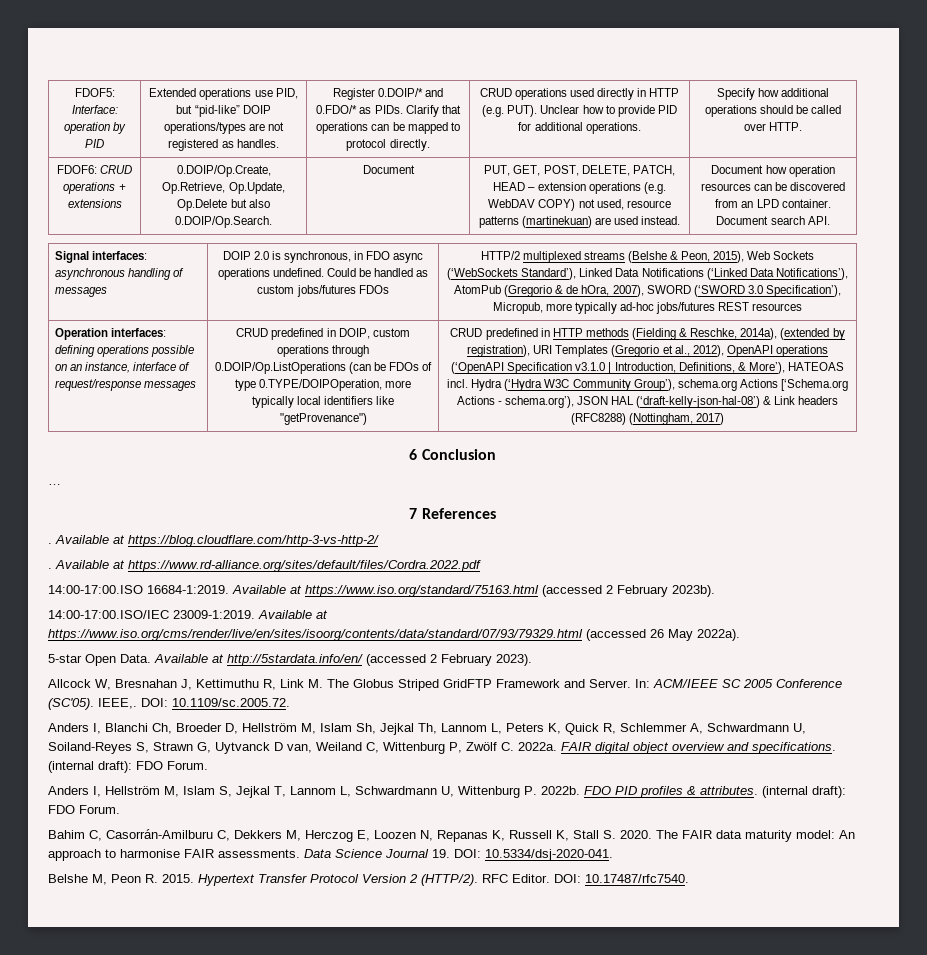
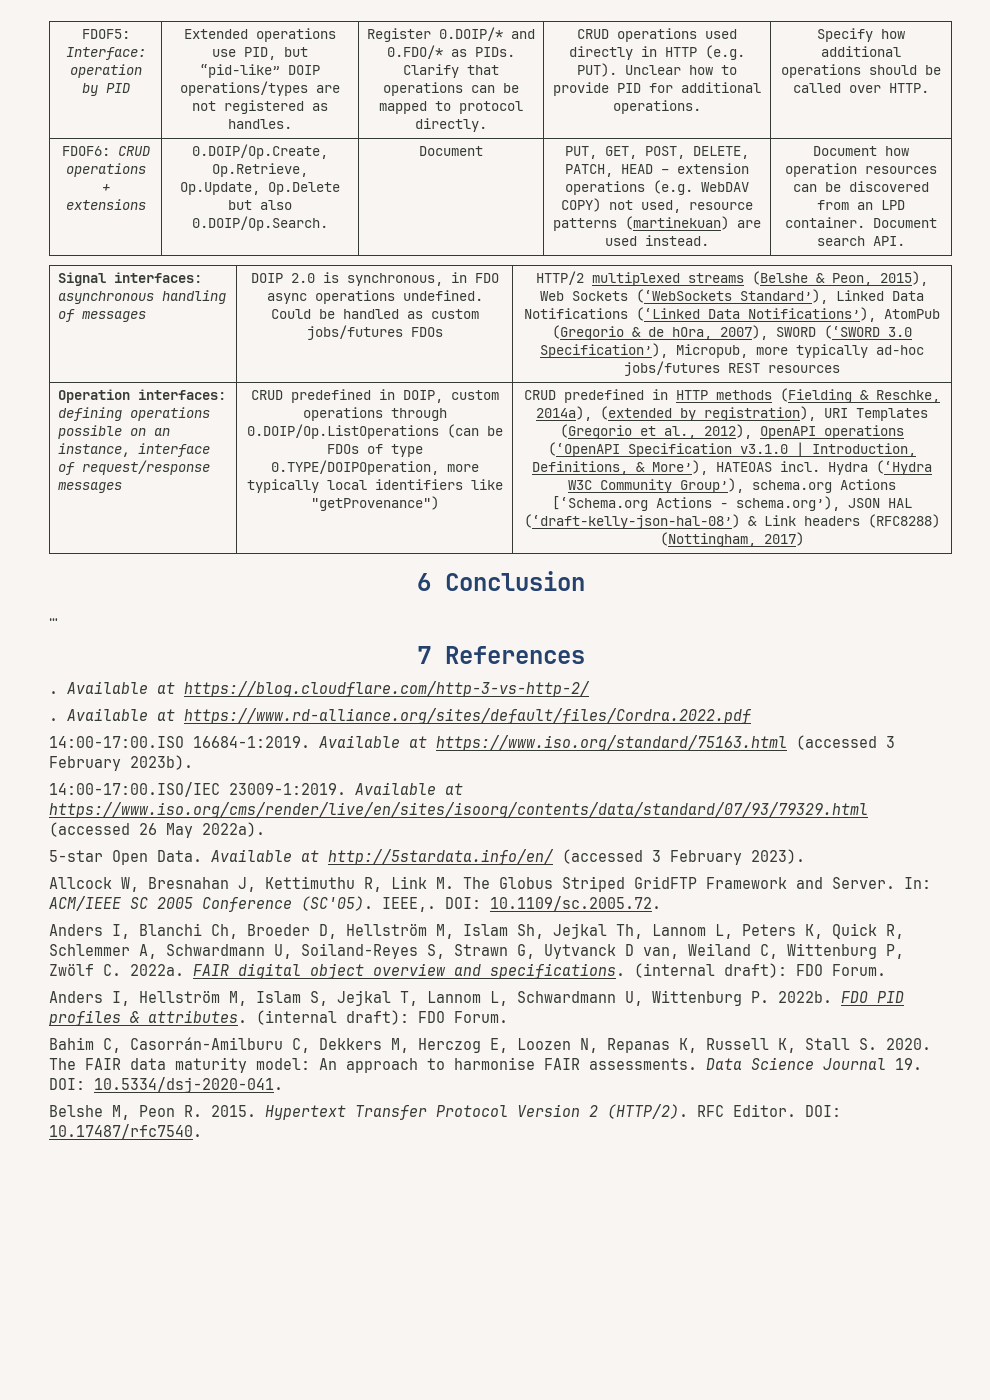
[606,585,613,594] 2 -> [886,736,895,748] 3
[430,654,437,663] 2 -> [652,850,661,862] 3

